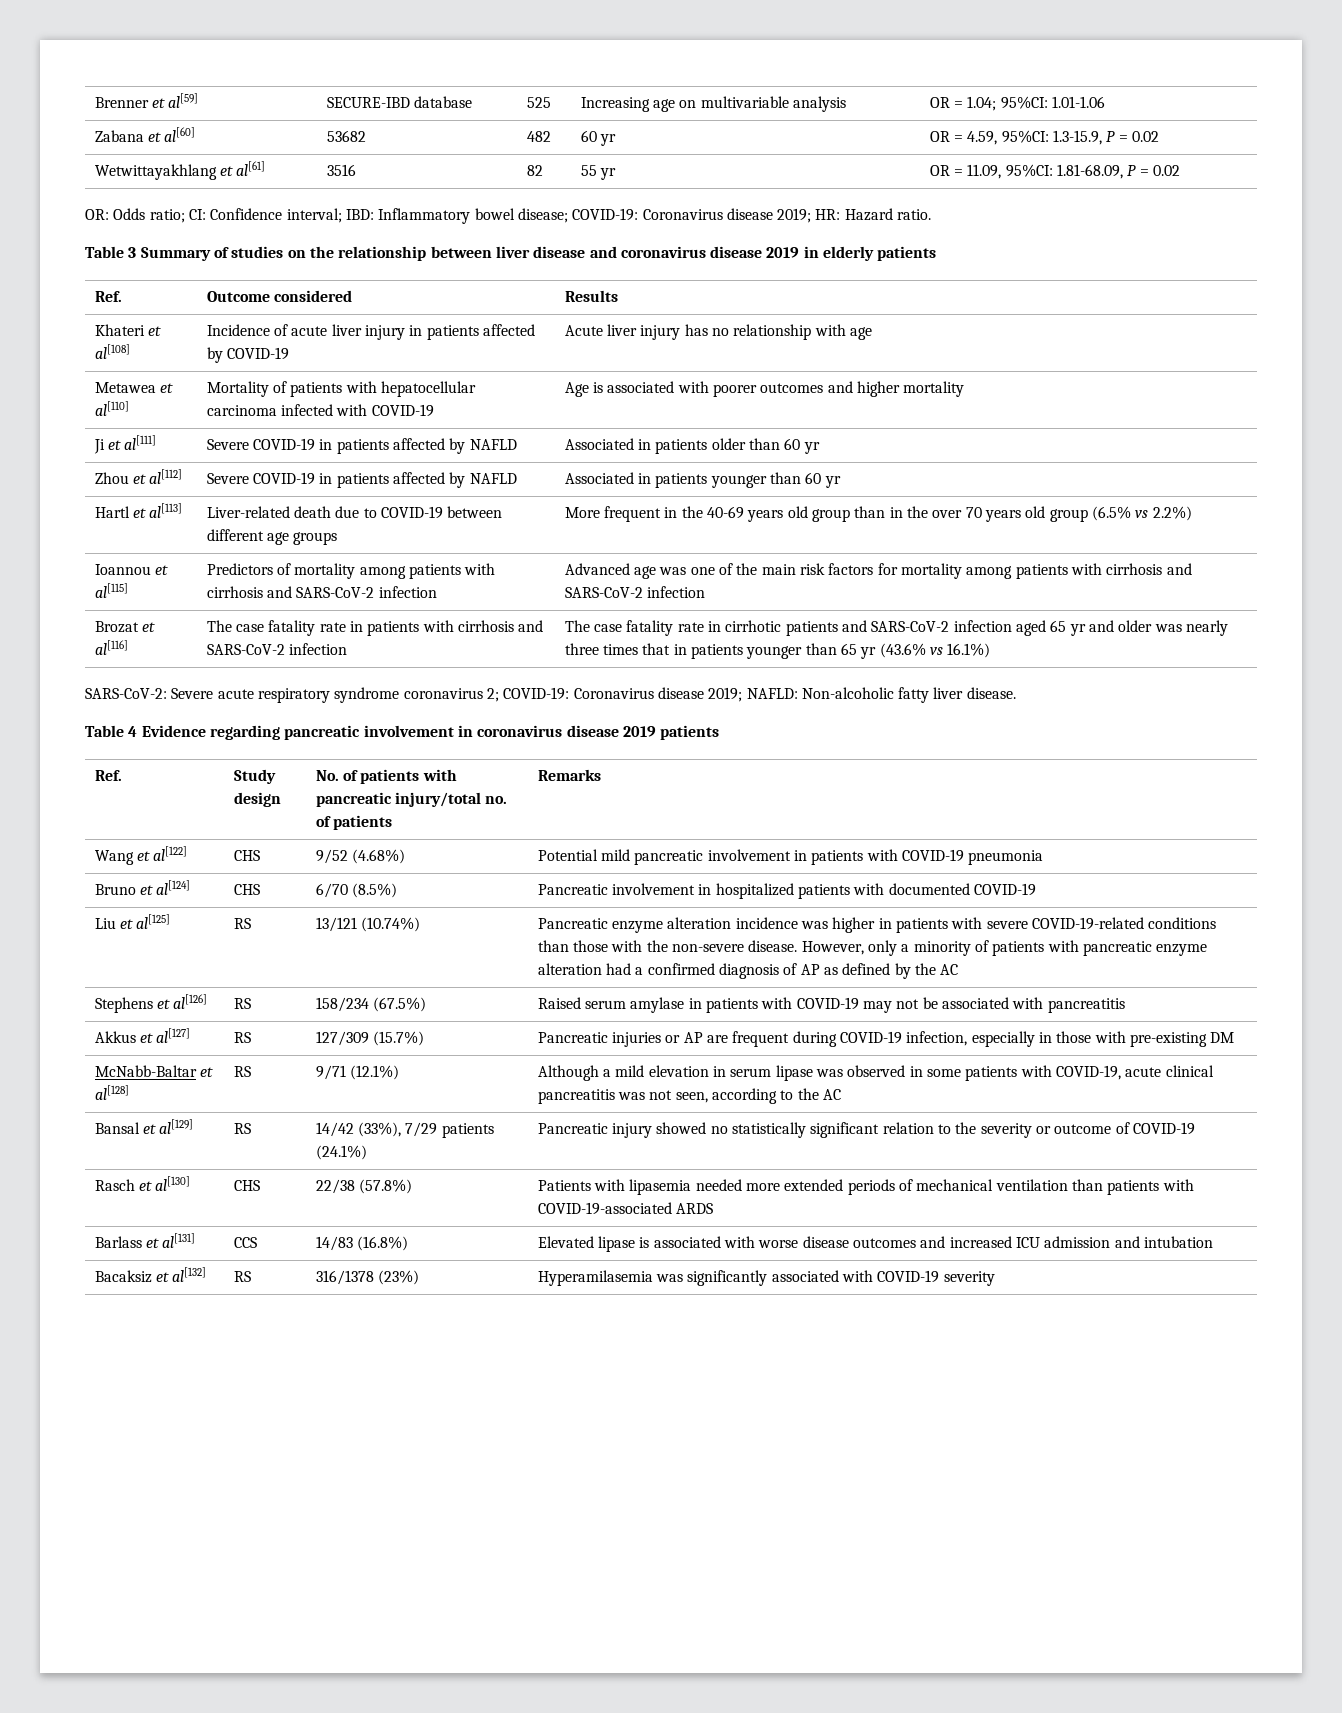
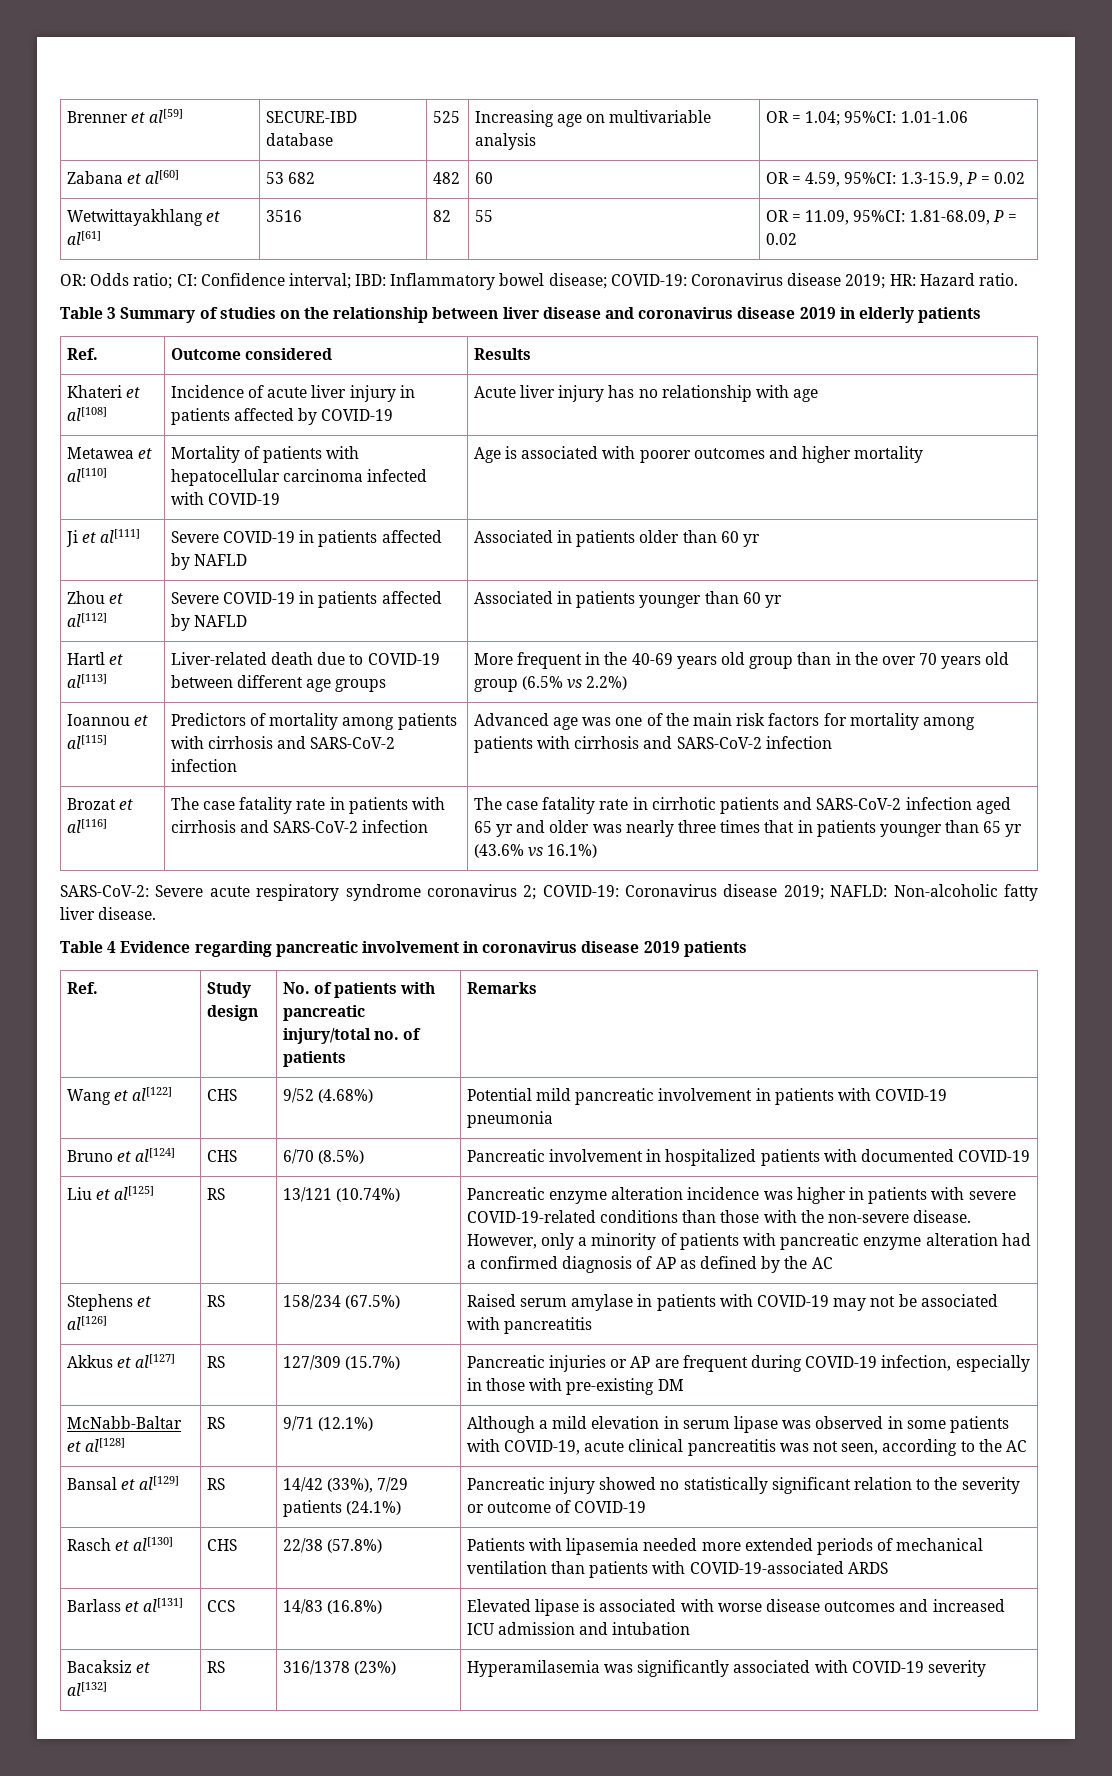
[326,130,366,142] 53682 -> [265,172,316,184] 53 682
[600,134,617,146] yr -> (493, 178) none
[600,168,617,180] yr -> (493, 216) none

